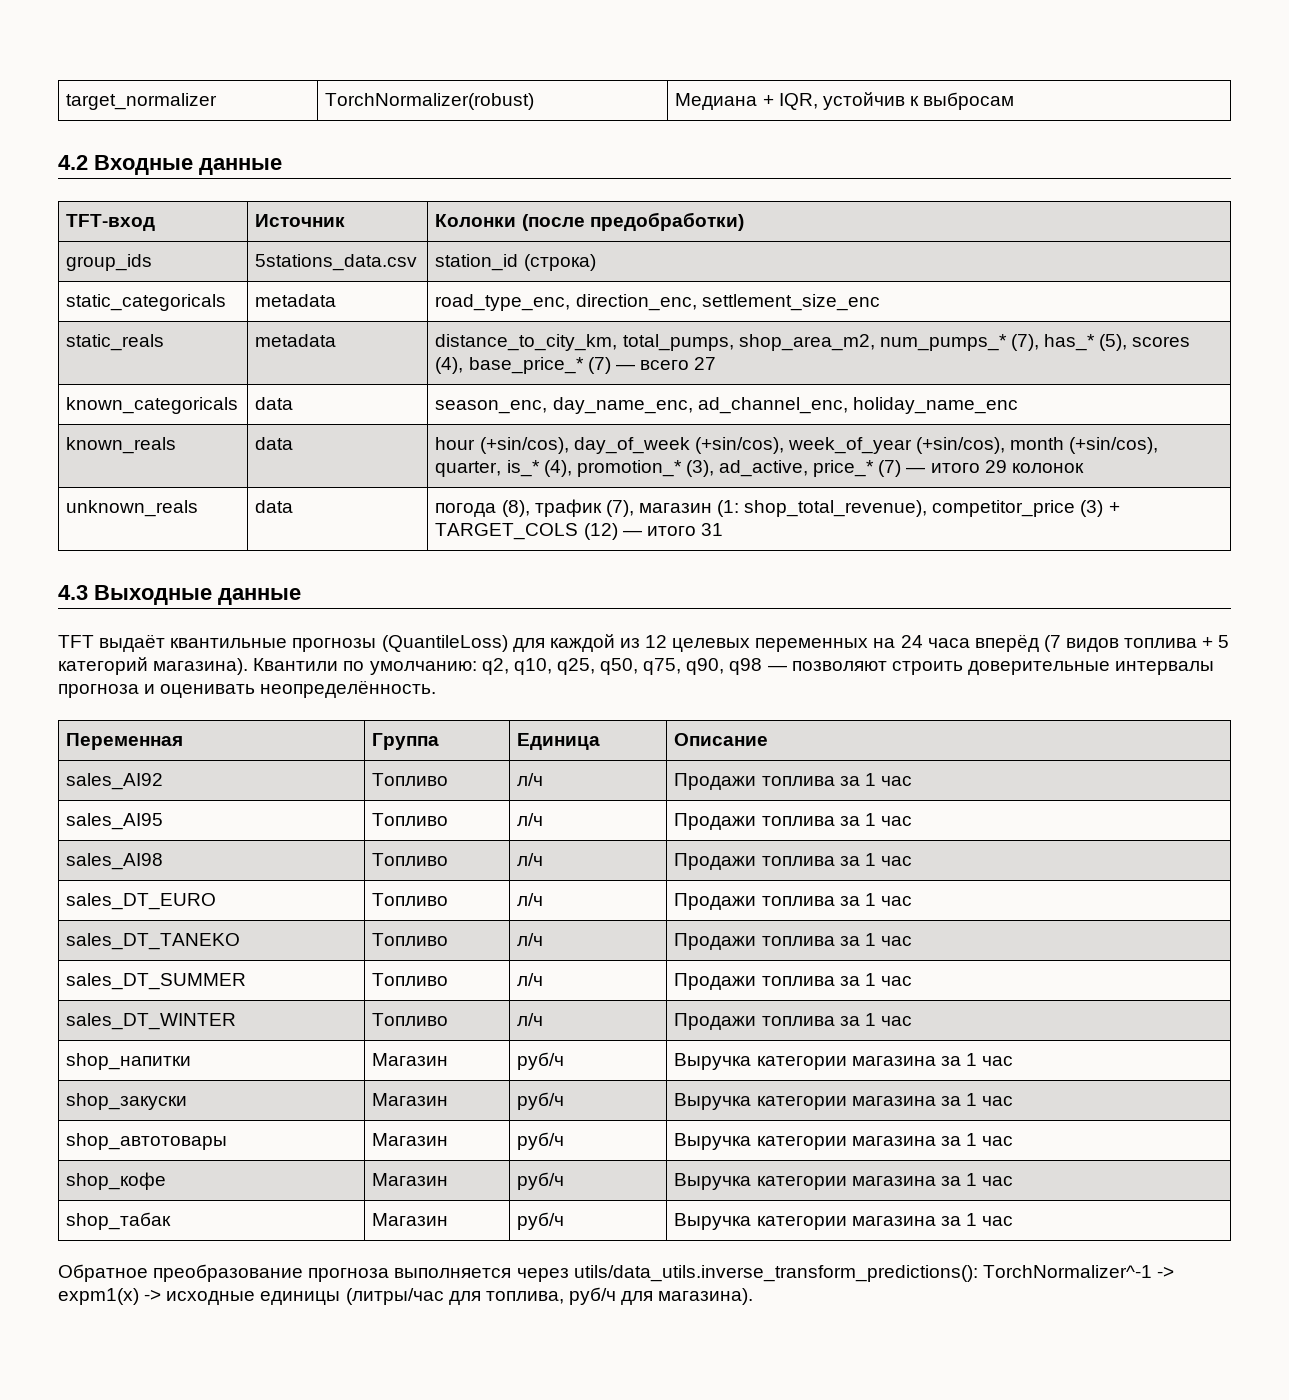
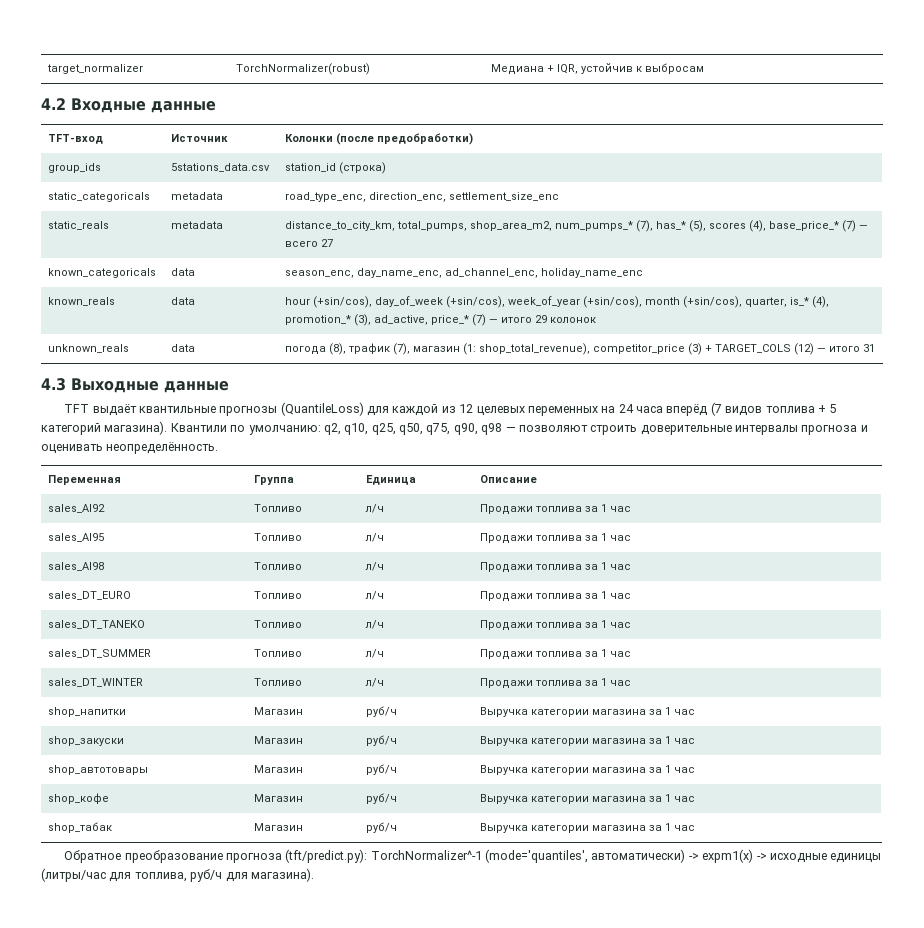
[394,1265,1152,1282] выполняется через utils/data_utils.inverse_transform_predictions(): TorchNormalizer^-1 -> [285,849,686,863] (tft/predict.py): TorchNormalizer^-1 (mode='quantiles', автоматически)

